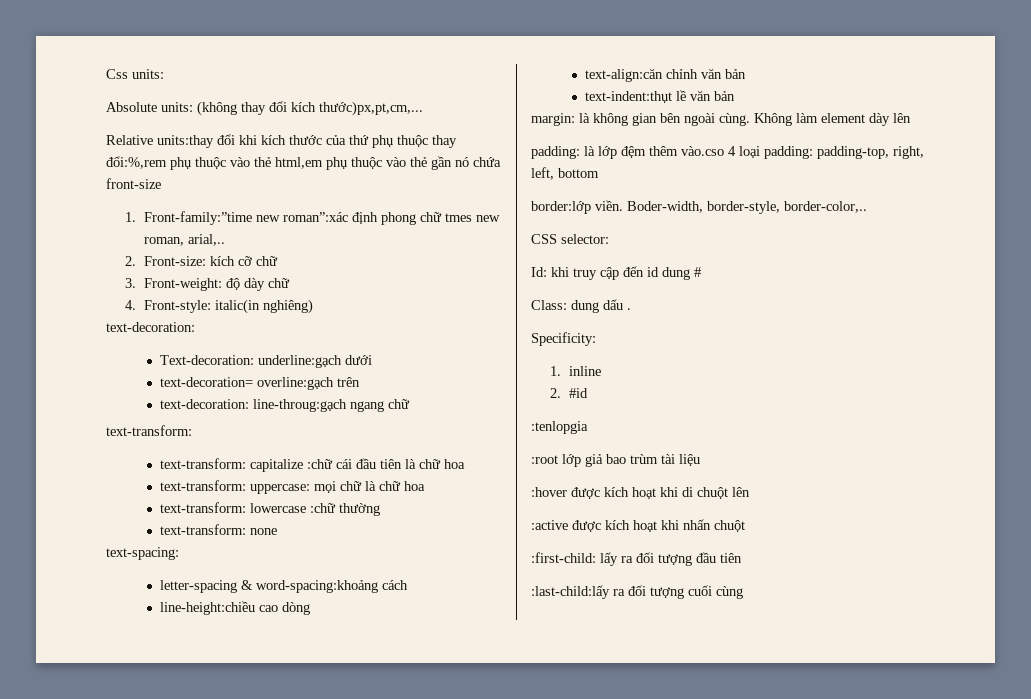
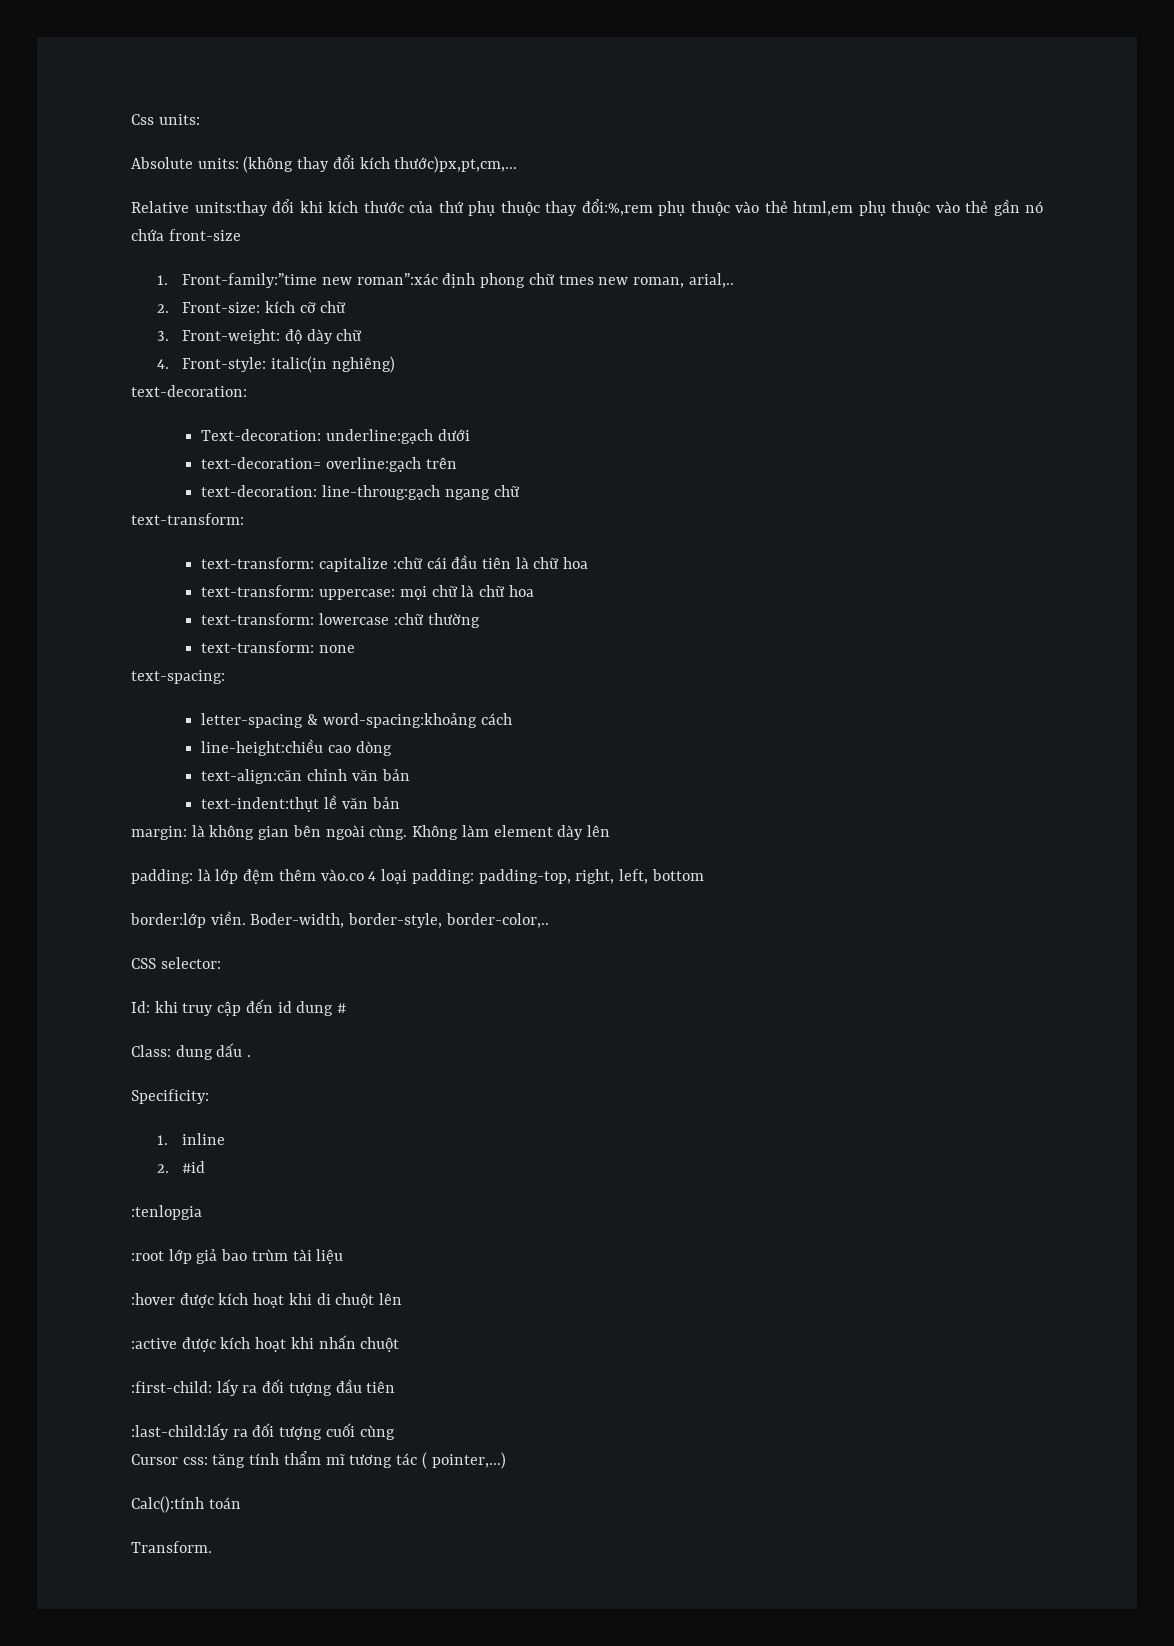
[681,146,724,156] vào.cso -> [320,869,364,881] vào.co
(743, 592) none -> [131,1451,506,1469] [131,1496,241,1513] [131,1541,212,1553] // Cursor css: tăng tính thẩm mĩ tương tác ( pointer,...) // Calc():tính toán // Transform.

